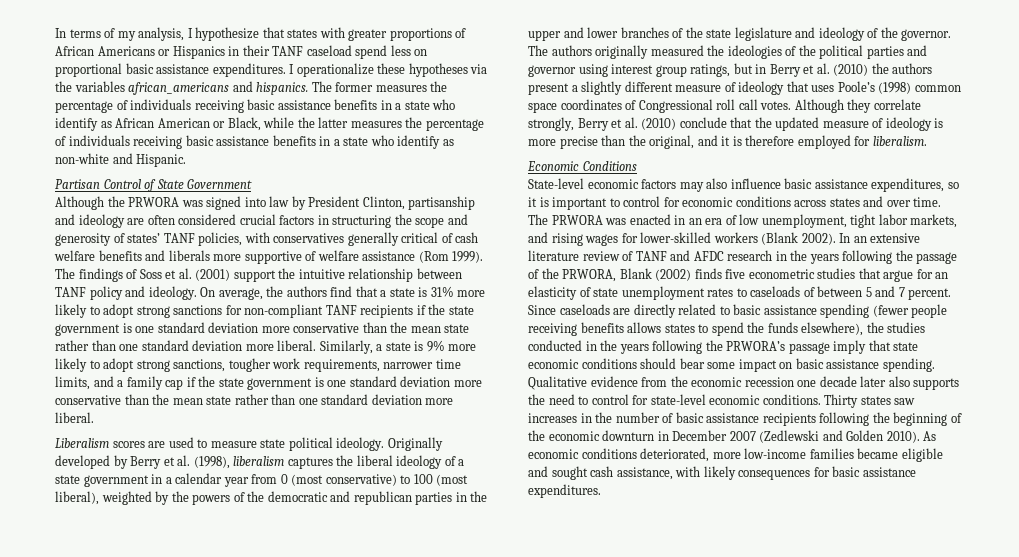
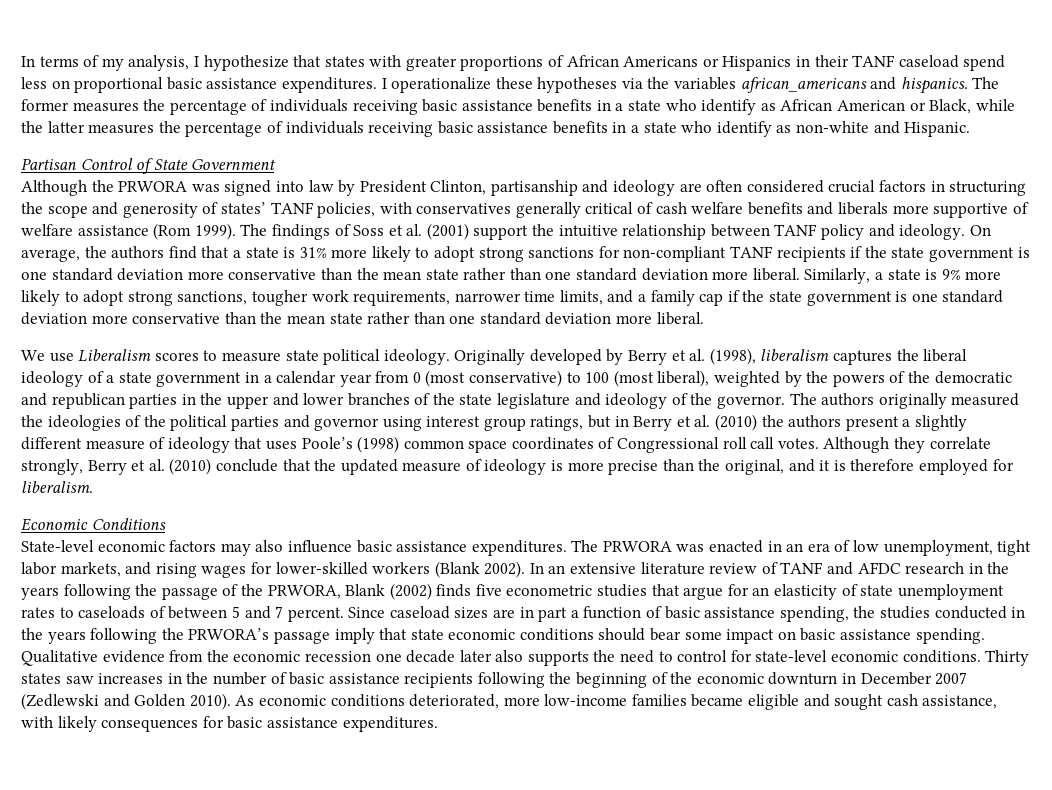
[55,437,194,448] Liberalism scores are used -> [21,349,199,362] We use Liberalism scores
[871,178,959,192] [528,196,942,210] expenditures, so it is important to control for economic conditions across states and over time. -> [471,540,567,556] expenditures.
[559,304,948,318] [528,322,864,336] caseloads are directly related to basic assistance spending (fewer people receiving benefits allows states to spend the funds elsewhere), -> [389,606,849,622] caseload sizes are in part a function of basic assistance spending,

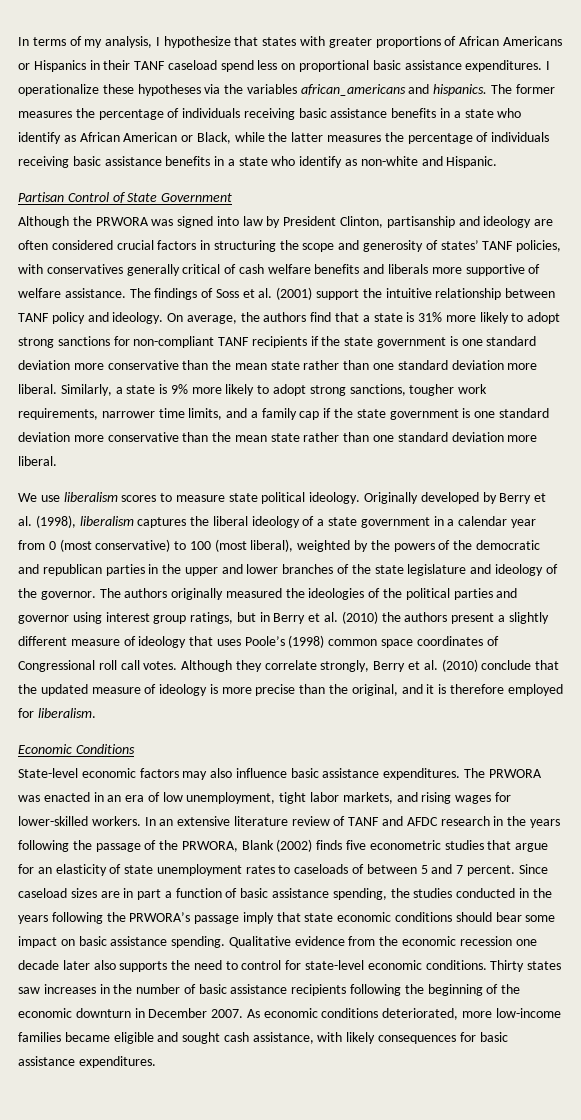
[77,223,236,240] assistance (Rom 1999). -> [64,288,126,298] assistance.
[78,349,152,362] Liberalism -> [63,492,118,502] liberalism
[372,561,526,578] workers (Blank 2002). -> [91,816,141,826] workers.
[935,672,968,685] [21,693,231,710] 2007 (Zedlewski and Golden 2010). -> [211,1009,244,1018] 2007.

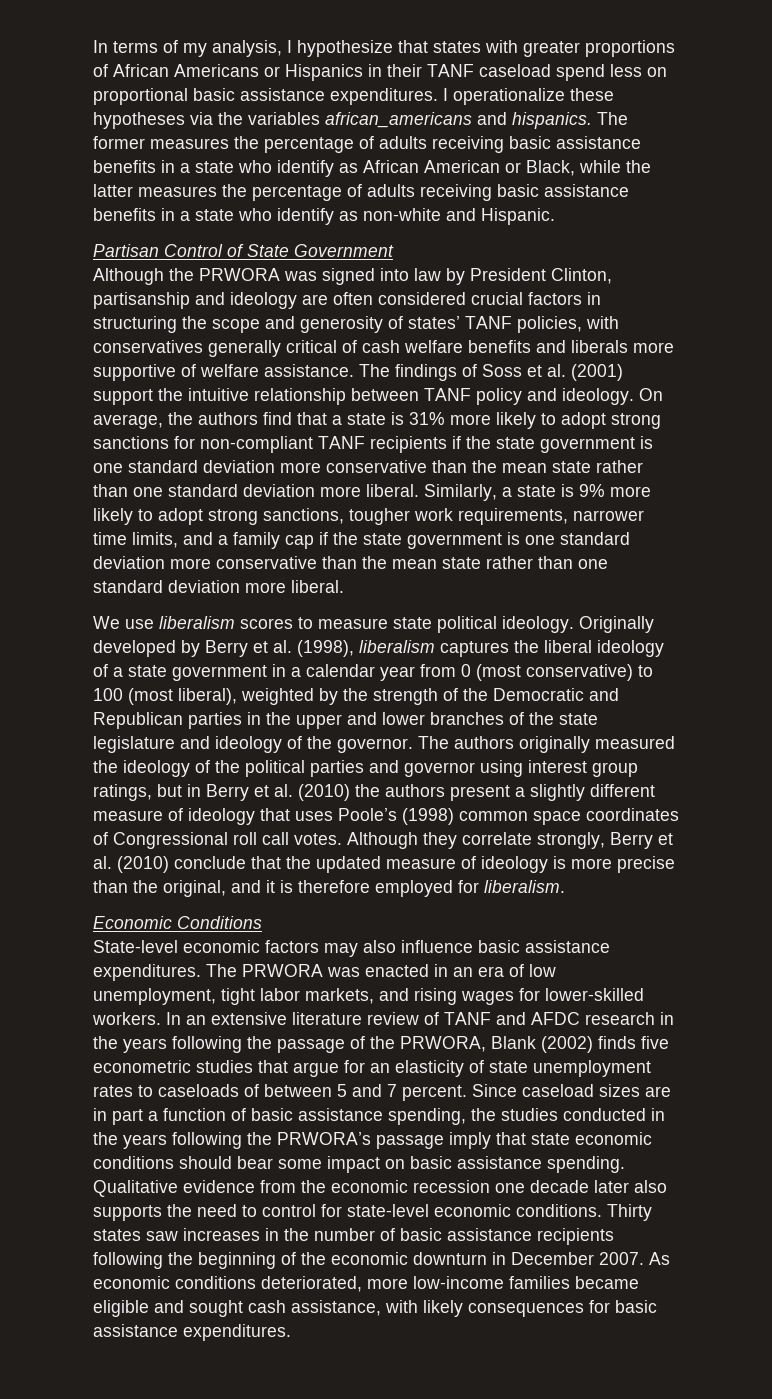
[182,108,241,118] individuals -> [379,136,427,149] adults
[491,132,550,142] individuals -> [367,184,415,197] adults
[393,540,540,552] [18,564,102,576] powers of the democratic and republican -> [373,688,619,705] [93,712,183,729] strength of the Democratic and Republican
[308,588,365,600] ideologies -> [123,760,190,777] ideology

